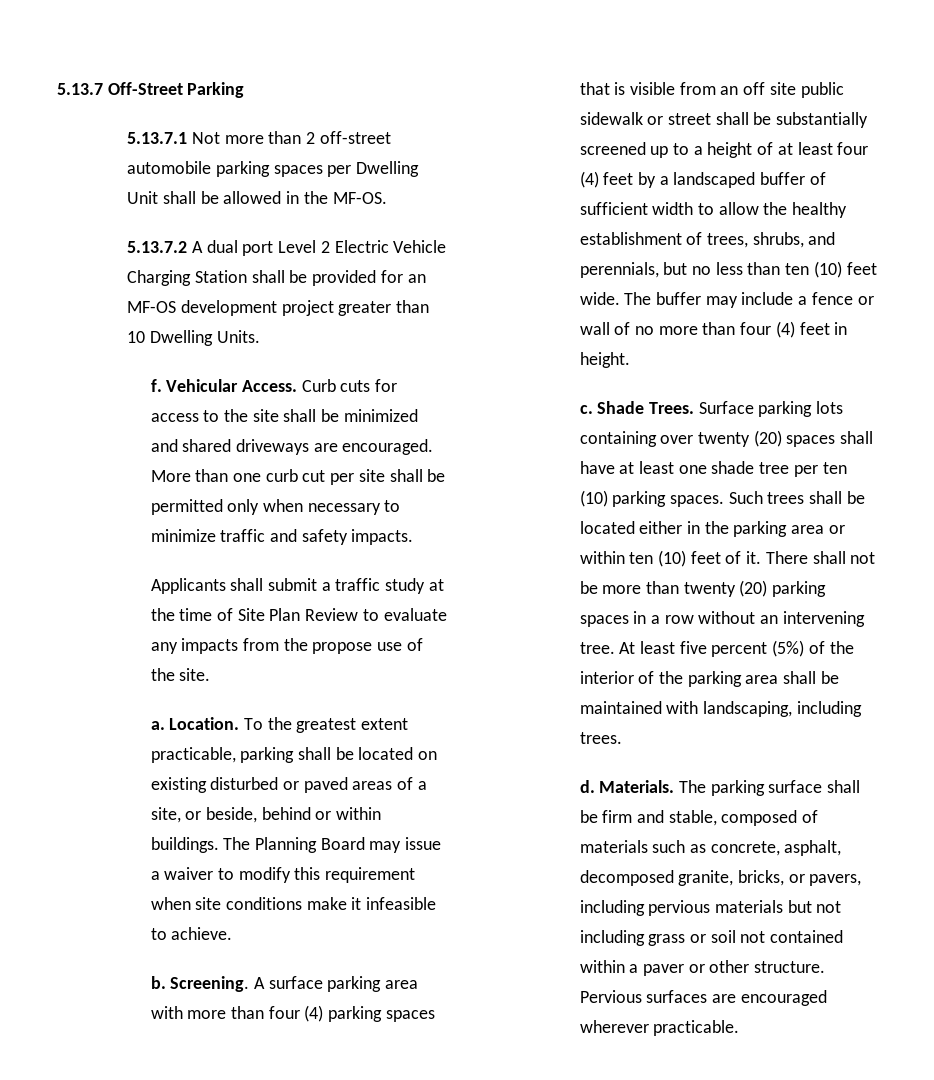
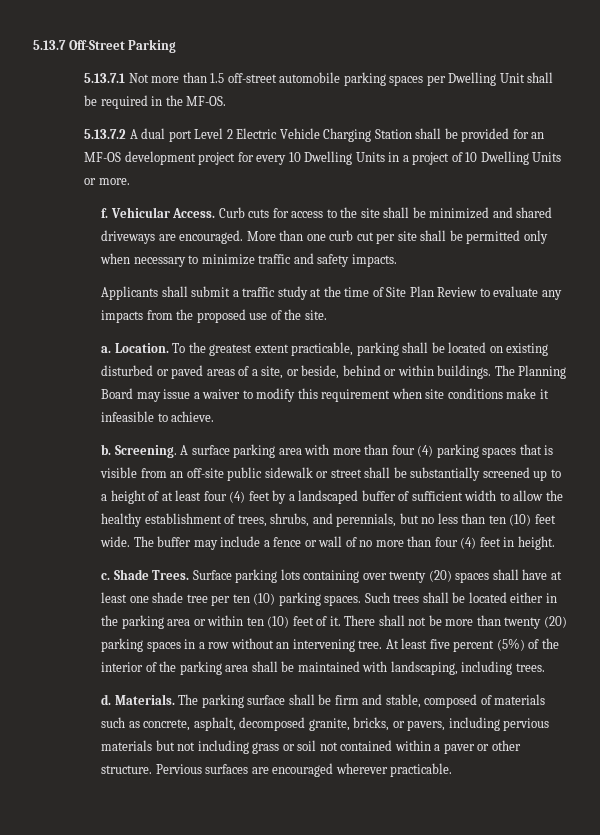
[306,132,316,144] 2 -> [210,73,225,83] 1.5
[223,191,282,204] allowed -> [100,95,148,109] required
[338,300,430,316] [127,330,260,346] greater than 10 Dwelling Units. -> [237,151,562,165] [84,178,130,185] for every 10 Dwelling Units in a project of 10 Dwelling Units or more.
[312,642,373,654] propose -> [196,309,246,323] proposed
[743,82,796,95] off site -> [186,468,224,478] off-site

